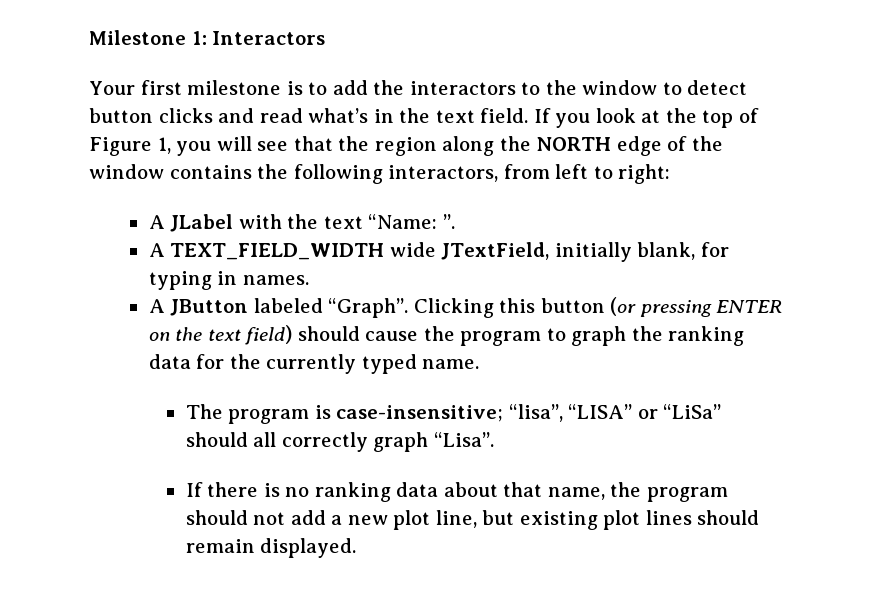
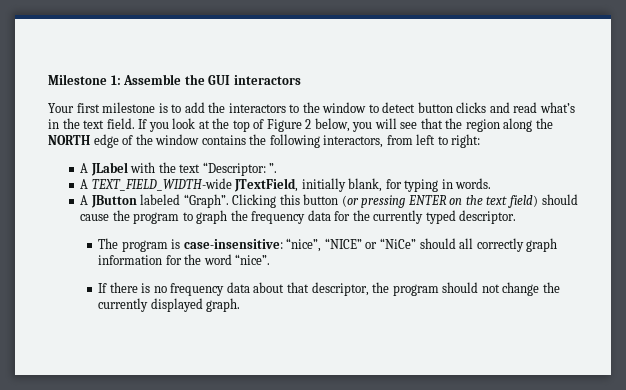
[212,31,326,45] Interactors -> [123,74,301,85] Assemble the GUI interactors
[157,137,171,154] 1, -> [305,118,350,132] 2 below,
[368,214,438,229] “Name: -> [202,162,266,176] “Descriptor:
[170,242,436,260] TEXT_FIELD_WIDTH wide -> [91,178,232,191] TEXT_FIELD_WIDTH-wide
[242,275,309,285] names. -> [455,178,492,189] words.
[668,326,745,346] ranking -> [251,211,306,224] frequency
[422,359,480,369] name. -> [459,210,517,224] descriptor.
[336,404,722,422] [185,432,494,452] case-insensitive; “lisa”, “LISA” or “LiSa” should all correctly graph “Lisa”. -> [183,238,558,252] [98,254,271,265] case-insensitive: “nice”, “NICE” or “NiCe” should all correctly graph information for the word “nice”.
[314,482,391,502] ranking -> [170,283,225,296] frequency
[547,487,605,500] name, -> [311,282,369,296] descriptor,
[290,510,760,530] [185,538,357,558] add a new plot line, but existing plot lines should remain displayed. -> [502,282,560,296] [98,298,241,312] change the currently displayed graph.

